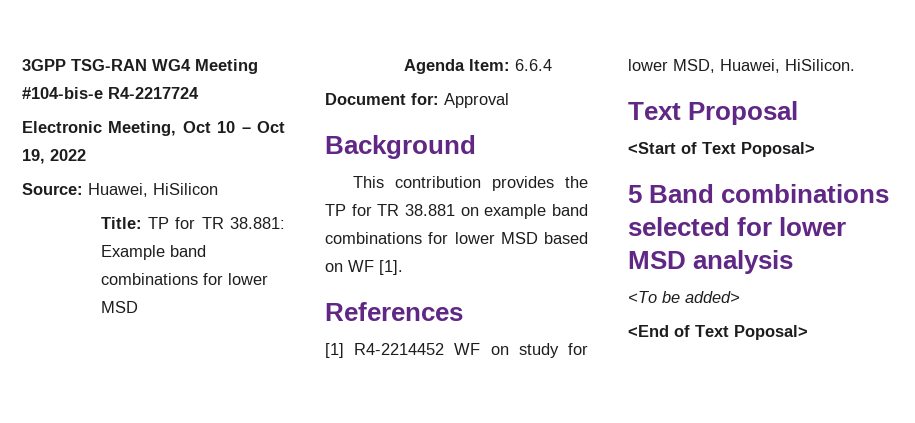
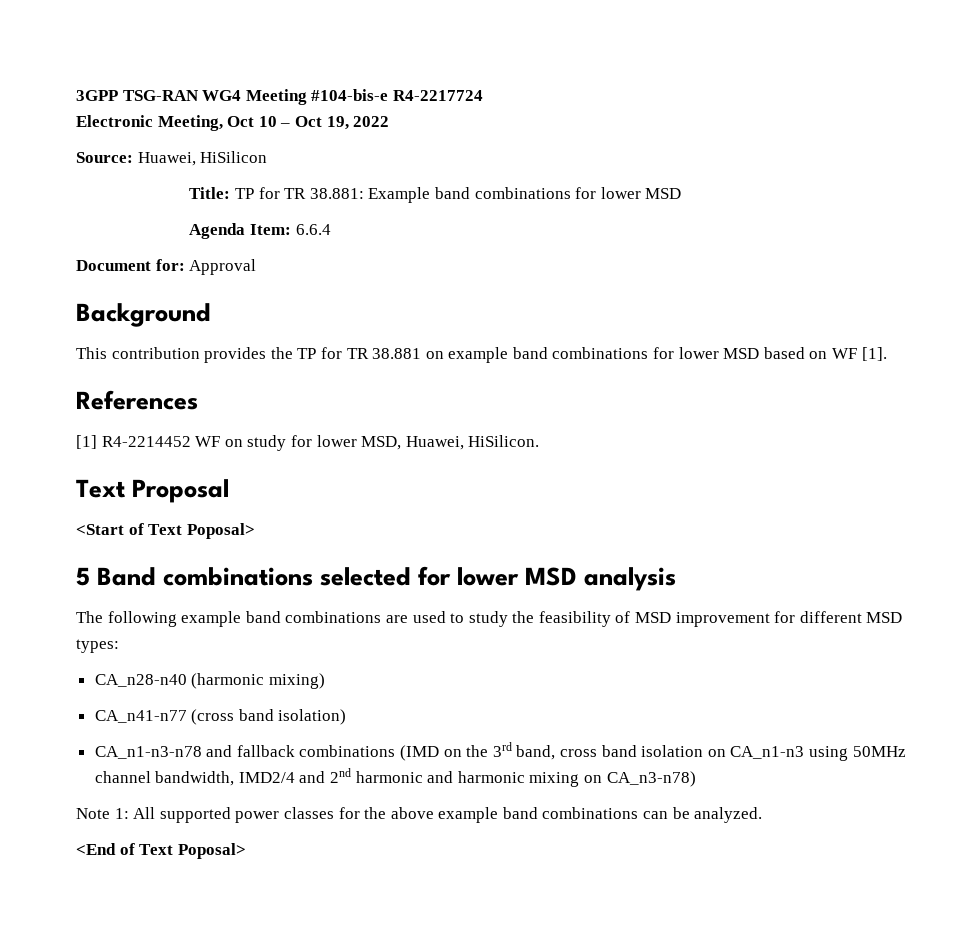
[628,291,740,303] <To be added> -> [76,611,903,627] [76,639,119,653] [94,673,325,689] [94,709,347,725] [94,742,906,761] [94,768,696,787] [76,807,763,823] The following example band combinations are used to study the feasibility of MSD improvement for different MSD types: // CA_n28-n40 (harmonic mixing) // CA_n41-n77 (cross band isolation) // CA_n1-n3-n78 and fallback combinations (IMD on the 3rd band, cross band isolation on CA_n1-n3 using 50MHz channel bandwidth, IMD2/4 and 2nd harmonic and harmonic mixing on CA_n3-n78) // Note 1: All supported power classes for the above example band combinations can be analyzed.

